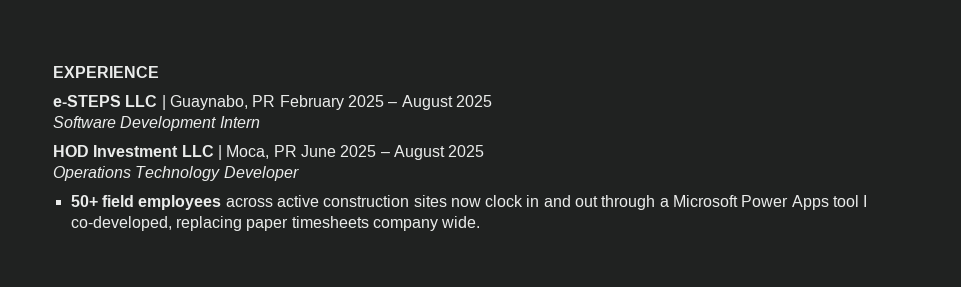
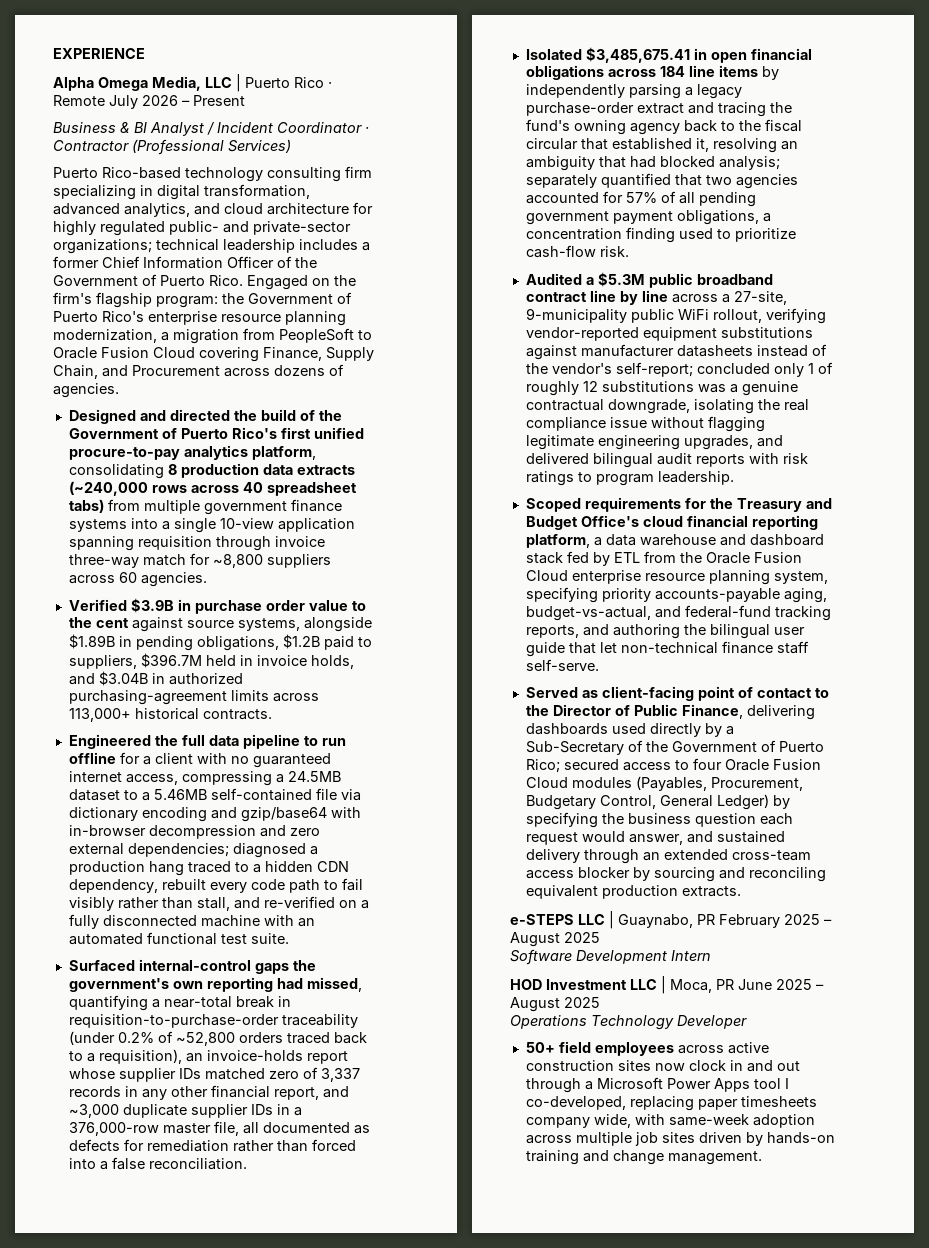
(159, 72) none -> [53,74,332,92] [53,95,245,109] [53,122,369,136] [53,139,291,155] [53,166,372,182] [53,184,310,200] [53,202,373,217] [53,221,351,236] [53,239,370,254] [53,256,317,269] [53,274,356,290] [53,292,352,308] [53,311,346,326] [53,328,372,344] [53,347,374,362] [53,364,344,379] [53,383,119,398] [68,409,342,424] [68,427,364,439] [68,445,316,460] [68,463,355,479] [68,481,357,496] [68,499,342,515] [68,518,355,533] [68,536,325,551] [68,553,331,568] [68,572,207,587] [68,598,366,614] [68,617,372,632] [68,634,372,651] [68,653,354,669] [68,671,243,686] [68,690,319,705] [68,708,272,722] [68,734,346,749] [68,752,331,768] [68,771,341,786] [68,788,361,801] [68,807,361,822] [68,825,320,839] [68,843,318,858] [68,861,349,876] [68,878,363,893] [68,896,369,911] [68,914,315,929] [68,932,289,945] [68,959,316,974] [68,977,362,992] [68,995,291,1011] [68,1014,358,1028] [68,1031,367,1046] [68,1049,348,1064] [68,1067,360,1082] [68,1085,349,1100] [68,1104,302,1118] [68,1121,370,1136] [68,1139,356,1152] [68,1157,247,1170] [525,47,812,63] [525,65,779,80] [525,84,742,99] [525,102,792,117] [525,119,802,135] [525,138,798,153] [525,156,780,171] [525,173,798,189] [525,191,756,207] [525,210,771,225] [525,227,796,243] [525,245,629,258] [525,272,773,288] [525,290,787,305] [525,308,826,324] [525,327,813,341] [525,344,827,360] [525,362,833,377] [525,381,798,396] [525,399,809,414] [525,416,765,432] [525,435,783,450] [525,453,808,468] [525,471,734,486] [525,497,832,512] [525,515,818,530] [525,534,824,548] [525,551,802,566] [525,570,828,585] [525,587,827,603] [525,605,831,621] [525,624,805,639] [525,641,809,657] [525,659,599,671] [525,686,829,701] [525,704,815,720] [525,723,734,737] [525,740,824,755] [525,758,821,773] [525,776,803,791] [525,794,790,810] [525,812,793,828] [525,831,785,845] [525,849,811,864] [525,867,826,882] [525,885,741,899] // Alpha Omega Media, LLC | Puerto Rico · Remote July 2026 – Present // Business & BI Analyst / Incident Coordinator · Contractor (Professional Services) // Puerto Rico-based technology consulting firm specializing in digital transformation, advanced analytics, and cloud architecture for highly regulated public- and private-sector organizations; technical leadership includes a former Chief Information Officer of the Government of Puerto Rico. Engaged on the firm's flagship program: the Government of Puerto Rico's enterprise resource planning modernization, a migration from PeopleSoft to Oracle Fusion Cloud covering Finance, Supply Chain, and Procurement across dozens of agencies. // Designed and directed the build of the Government of Puerto Rico's first unified procure-to-pay analytics platform, consolidating 8 production data extracts (~240,000 rows across 40 spreadsheet tabs) from multiple government finance systems into a single 10-view application spanning requisition through invoice three-way match for ~8,800 suppliers across 60 agencies. // Verified $3.9B in purchase order value to the cent against source systems, alongside $1.89B in pending obligations, $1.2B paid to suppliers, $396.7M held in invoice holds, and $3.04B in authorized purchasing-agreement limits across 113,000+ historical contracts. // Engineered the full data pipeline to run offline for a client with no guaranteed internet access, compressing a 24.5MB dataset to a 5.46MB self-contained file via dictionary encoding and gzip/base64 with in-browser decompression and zero external dependencies; diagnosed a production hang traced to a hidden CDN dependency, rebuilt every code path to fail visibly rather than stall, and re-verified on a fully disconnected machine with an automated functional test suite. // Surfaced internal-control gaps the government's own reporting had missed, quantifying a near-total break in requisition-to-purchase-order traceability (under 0.2% of ~52,800 orders traced back to a requisition), an invoice-holds report whose supplier IDs matched zero of 3,337 records in any other financial report, and ~3,000 duplicate supplier IDs in a 376,000-row master file, all documented as defects for remediation rather than forced into a false reconciliation. // Isolated $3,485,675.41 in open financial obligations across 184 line items by independently parsing a legacy purchase-order extract and tracing the fund's owning agency back to the fiscal circular that established it, resolving an ambiguity that had blocked analysis; separately quantified that two agencies accounted for 57% of all pending government payment obligations, a concentration finding used to prioritize cash-flow risk. // Audited a $5.3M public broadband contract line by line across a 27-site, 9-municipality public WiFi rollout, verifying vendor-reported equipment substitutions against manufacturer datasheets instead of the vendor's self-report; concluded only 1 of roughly 12 substitutions was a genuine contractual downgrade, isolating the real compliance issue without flagging legitimate engineering upgrades, and delivered bilingual audit reports with risk ratings to program leadership. // Scoped requirements for the Treasury and Budget Office's cloud financial reporting platform, a data warehouse and dashboard stack fed by ETL from the Oracle Fusion Cloud enterprise resource planning system, specifying priority accounts-payable aging, budget-vs-actual, and federal-fund tracking reports, and authoring the bilingual user guide that let non-technical finance staff self-serve. // Served as client-facing point of contact to the Director of Public Finance, delivering dashboards used directly by a Sub-Secretary of the Government of Puerto Rico; secured access to four Oracle Fusion Cloud modules (Payables, Procurement, Budgetary Control, General Ledger) by specifying the business question each request would answer, and sustained delivery through an extended cross-team access blocker by sourcing and reconciling equivalent production extracts.
[441,216,481,228] wide. -> [593,1114,815,1128] [525,1132,835,1146] [525,1150,762,1165] wide, with same-week adoption across multiple job sites driven by hands-on training and change management.

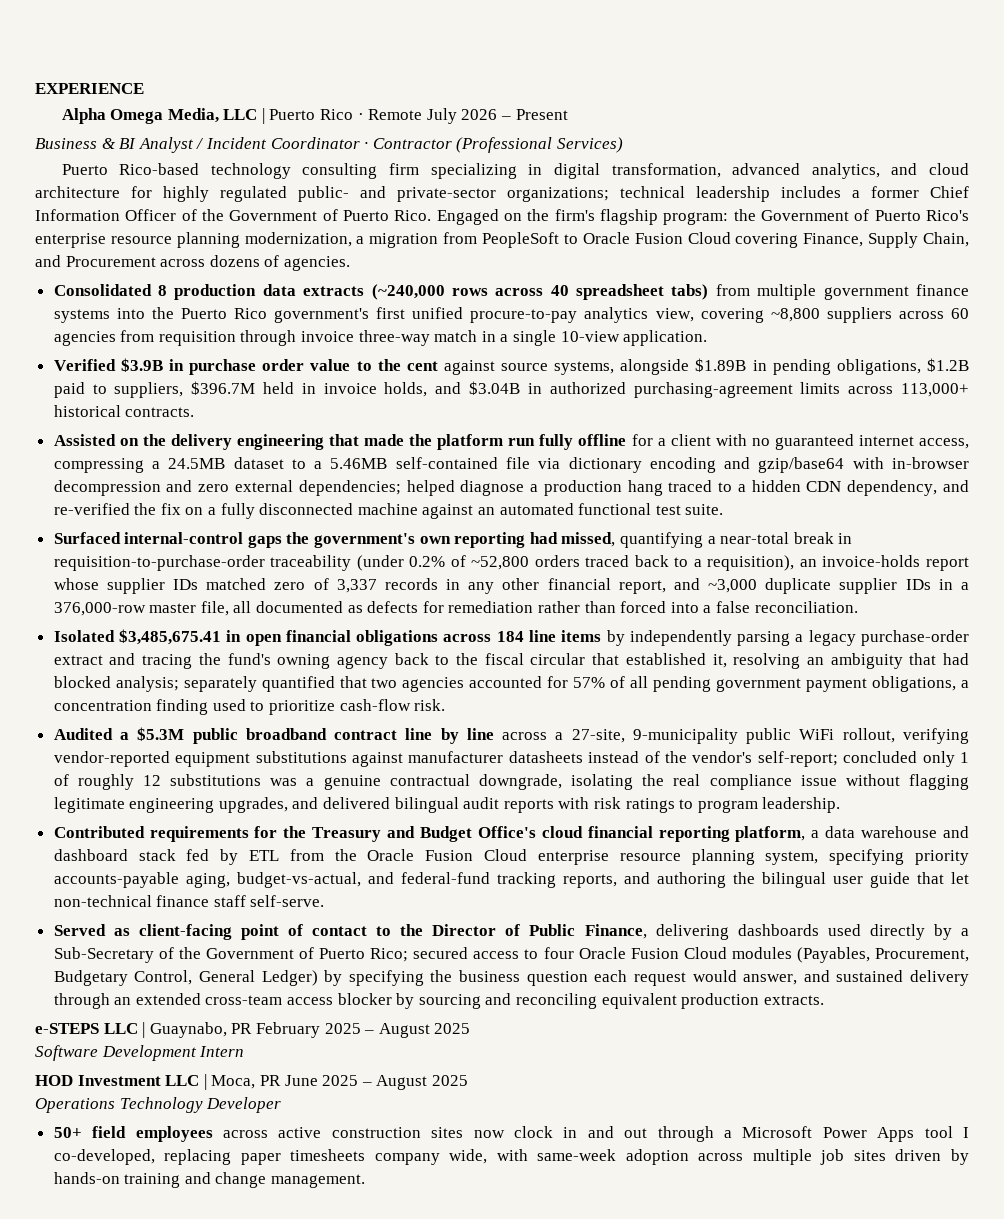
[68,409,342,424] [68,427,364,439] [68,445,316,460] [68,464,164,479] Designed and directed the build of the Government of Puerto Rico's first unified procure-to-pay analytics platform, consolidating -> [53,284,152,296] Consolidated
[161,518,355,533] [68,536,134,551] a single 10-view application spanning -> [151,307,970,323] [53,330,155,346] the Puerto Rico government's first unified procure-to-pay analytics view, covering ~8,800 suppliers across 60 agencies from
[189,553,331,568] [68,572,207,587] for ~8,800 suppliers across 60 agencies. -> [481,330,708,346] in a single 10-view application.
[68,734,346,749] Engineered the full data pipeline to run -> [53,434,574,450] Assisted on the delivery engineering that made the platform run fully
[232,843,306,858] diagnosed -> [406,480,525,496] helped diagnose
[161,878,363,893] [68,896,335,911] rebuilt every code path to fail visibly rather than stall, and re-verified -> [942,480,969,492] [53,503,181,515] and re-verified the fix
[263,915,294,926] with -> [422,504,474,519] against
[525,498,581,512] Scoped -> [53,826,145,838] Contributed

